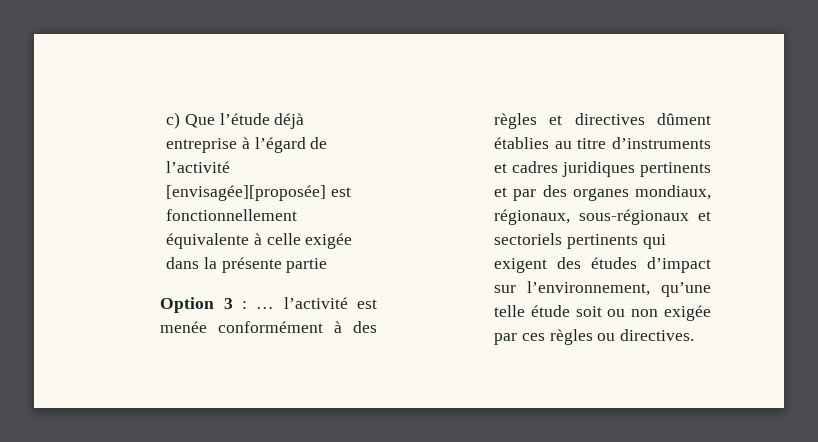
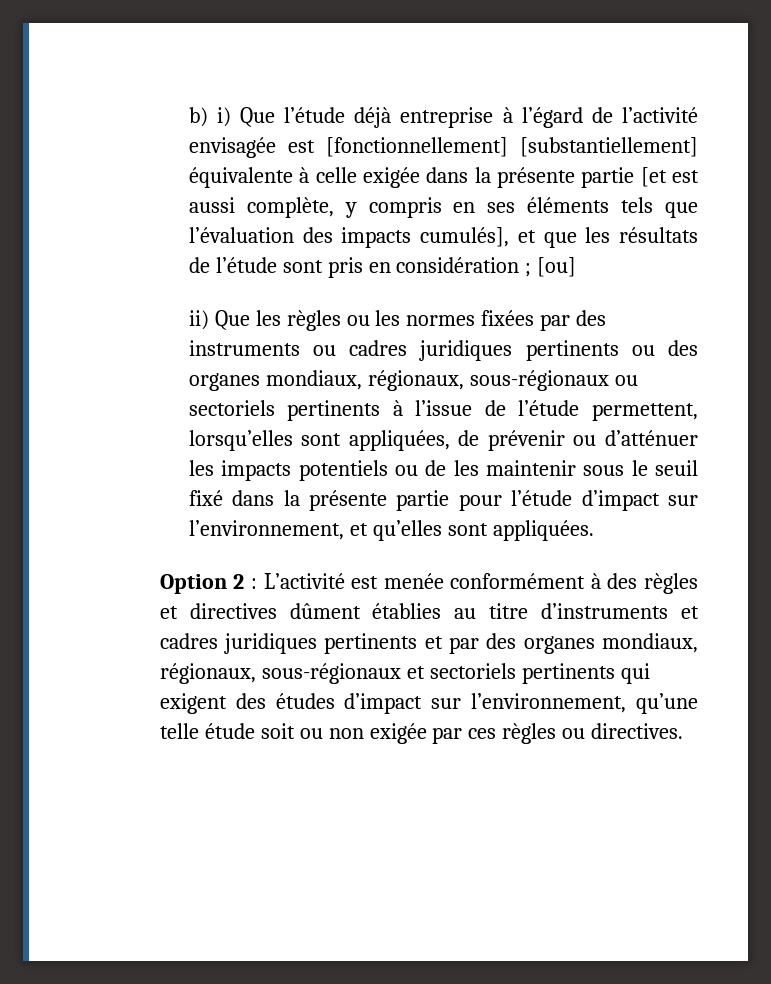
[166,112,181,129] c) -> [188,107,231,127] b) i)
[166,185,352,201] [166,209,298,221] [envisagée][proposée] est fonctionnellement -> [188,137,698,158] envisagée est [fonctionnellement] [substantiellement]
[160,297,348,313] // Option 3 : … l’activité -> [640,167,699,187] [188,197,698,218] [188,227,698,248] [188,257,577,278] [188,310,607,331] [188,340,698,361] [188,370,638,391] [188,400,698,421] [188,430,698,451] [188,460,698,481] [188,490,698,511] [188,520,594,541] [159,573,345,594] [et est aussi complète, y compris en ses éléments tels que l’évaluation des impacts cumulés], et que les résultats de l’étude sont pris en considération ; [ou] // ii) Que les règles ou les normes fixées par des instruments ou cadres juridiques pertinents ou des organes mondiaux, régionaux, sous-régionaux ou sectoriels pertinents à l’issue de l’étude permettent, lorsqu’elles sont appliquées, de prévenir ou d’atténuer les impacts potentiels ou de les maintenir sous le seuil fixé dans la présente partie pour l’étude d’impact sur l’environnement, et qu’elles sont appliquées. // Option 2 : L’activité

